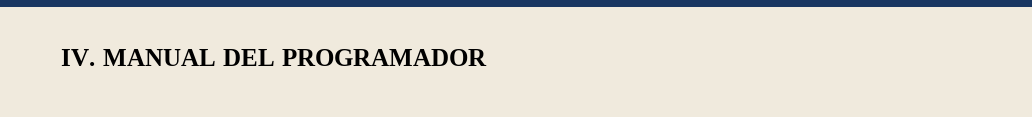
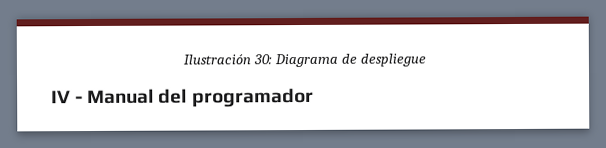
[61,49,487,66] IV. MANUAL DEL PROGRAMADOR -> [183,53,426,68] [51,87,314,108] Ilustración 30: Diagrama de despliegue // IV - Manual del programador

